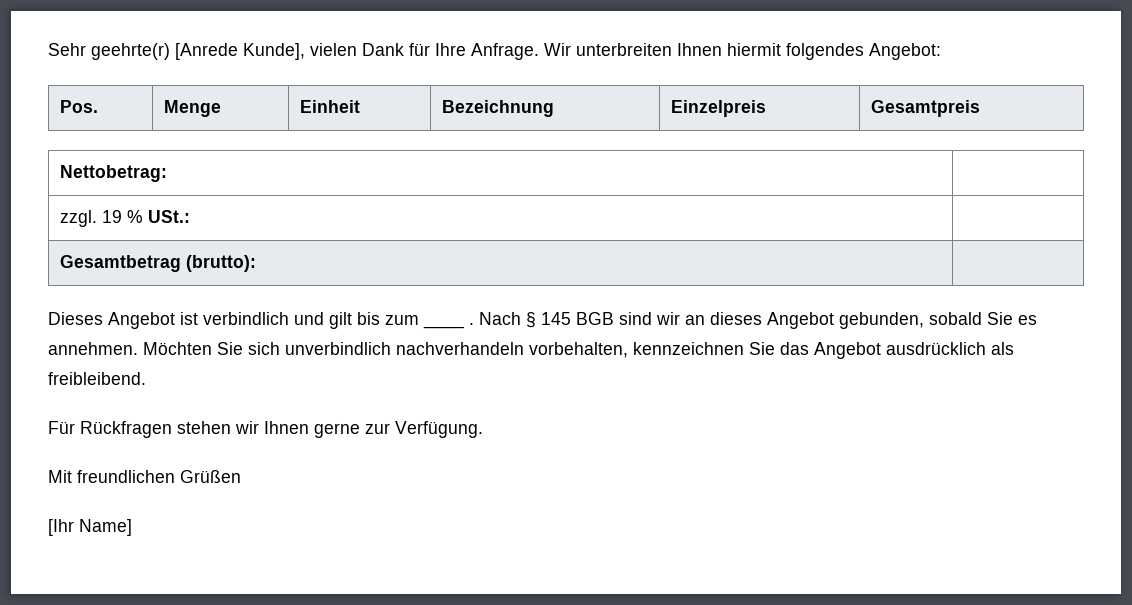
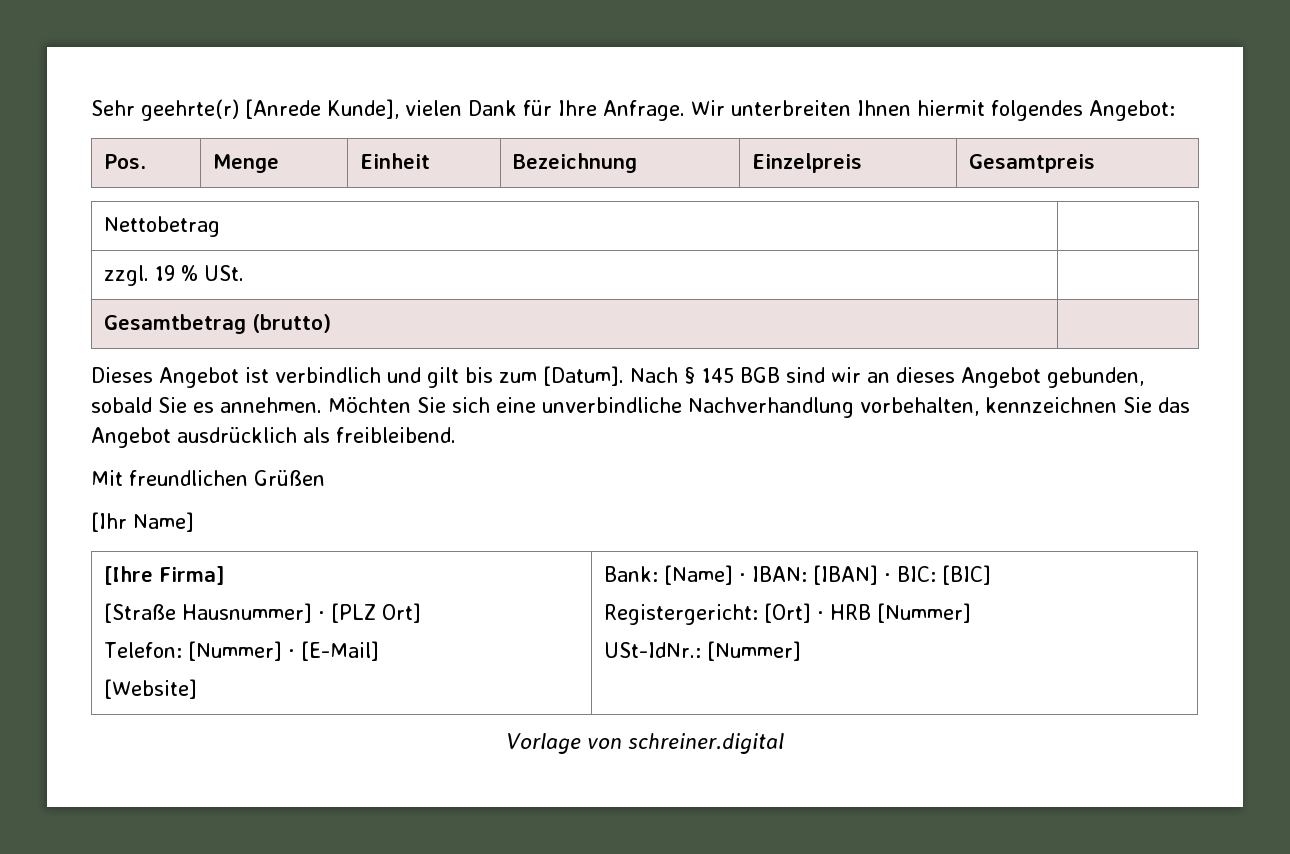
[59,165,167,182] Nettobetrag: -> [104,216,221,237] Nettobetrag
[147,210,190,223] USt.: -> [204,265,245,281] USt.
[185,255,256,272] (brutto): -> [252,314,332,333] (brutto)
[423,325,464,329] [469,323,474,325] ____ . -> [543,366,624,386] [Datum].
[285,342,524,355] unverbindlich nachverhandeln -> [496,397,854,418] eine unverbindliche Nachverhandlung
[48,421,483,438] // Für Rückfragen stehen wir Ihnen gerne zur Verfügung. -> (456, 435) none
(132, 527) none -> [104,566,226,585] [104,603,422,623] [104,641,380,661] [104,679,198,699] [604,565,992,585] [604,603,972,625] [604,641,802,661] [506,733,784,754] // [Ihre Firma] // [Straße Hausnummer] · [PLZ Ort] // Telefon: [Nummer] · [E-Mail] // [Website] | Bank: [Name] · IBAN: [IBAN] · BIC: [BIC] // Registergericht: [Ort] · HRB [Nummer] // USt-IdNr.: [Nummer] // Vorlage von schreiner.digital

